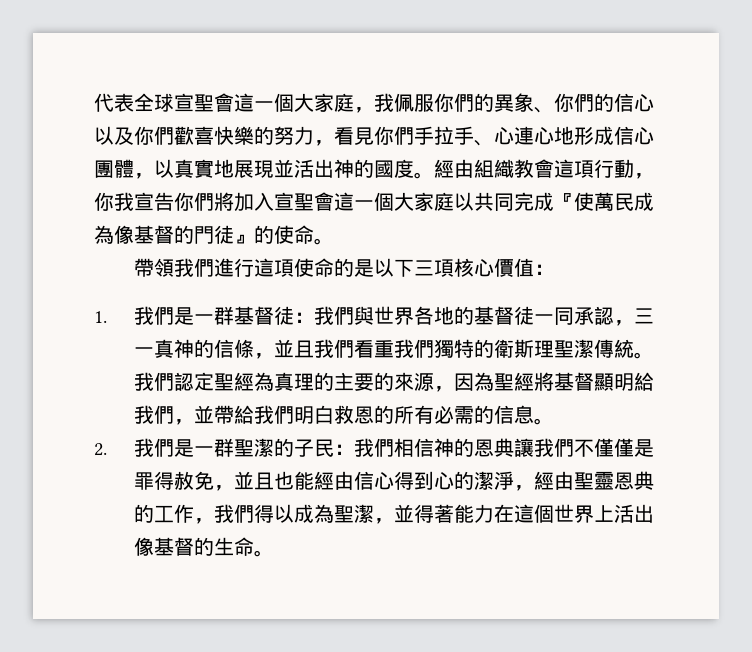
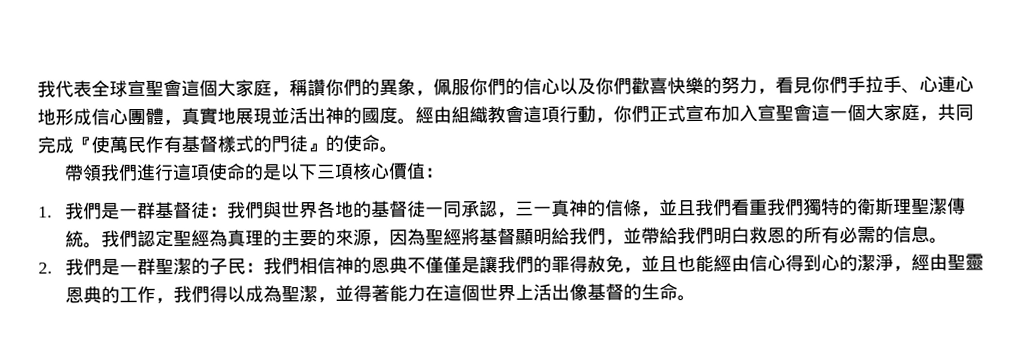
(94, 102) none -> [37,80,56,98] 我
[254,93,434,113] 一個大家庭，我佩服 -> [199,79,326,98] 個大家庭，稱讚
[534,107,554,113] 、 -> [415,78,470,97] ，佩服
[154,159,174,178] 以 -> (182, 122) none
[114,192,234,211] 我宣告你們將 -> [631,104,722,123] 們正式宣布
[454,192,474,211] 以 -> [919,115,938,122] ，
[634,192,654,211] [94,225,174,244] 成為像基督 -> [145,135,254,153] 作有基督樣式
[513,438,574,457] 讓我們 -> (408, 265) none
(654, 448) none -> [478,255,552,274] 讓我們的

